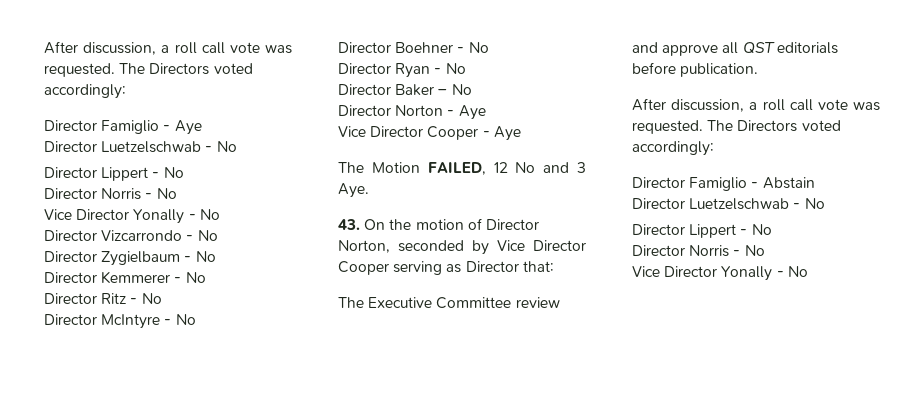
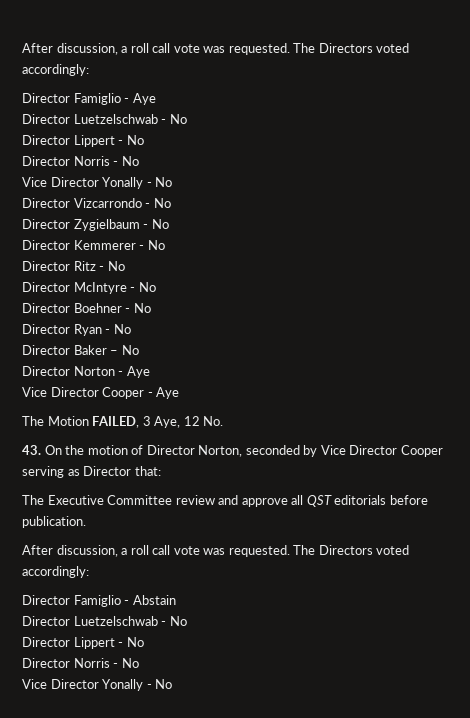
[493,162,586,173] [338,183,369,198] 12 No and 3 Aye. -> [142,416,224,428] 3 Aye, 12 No.

